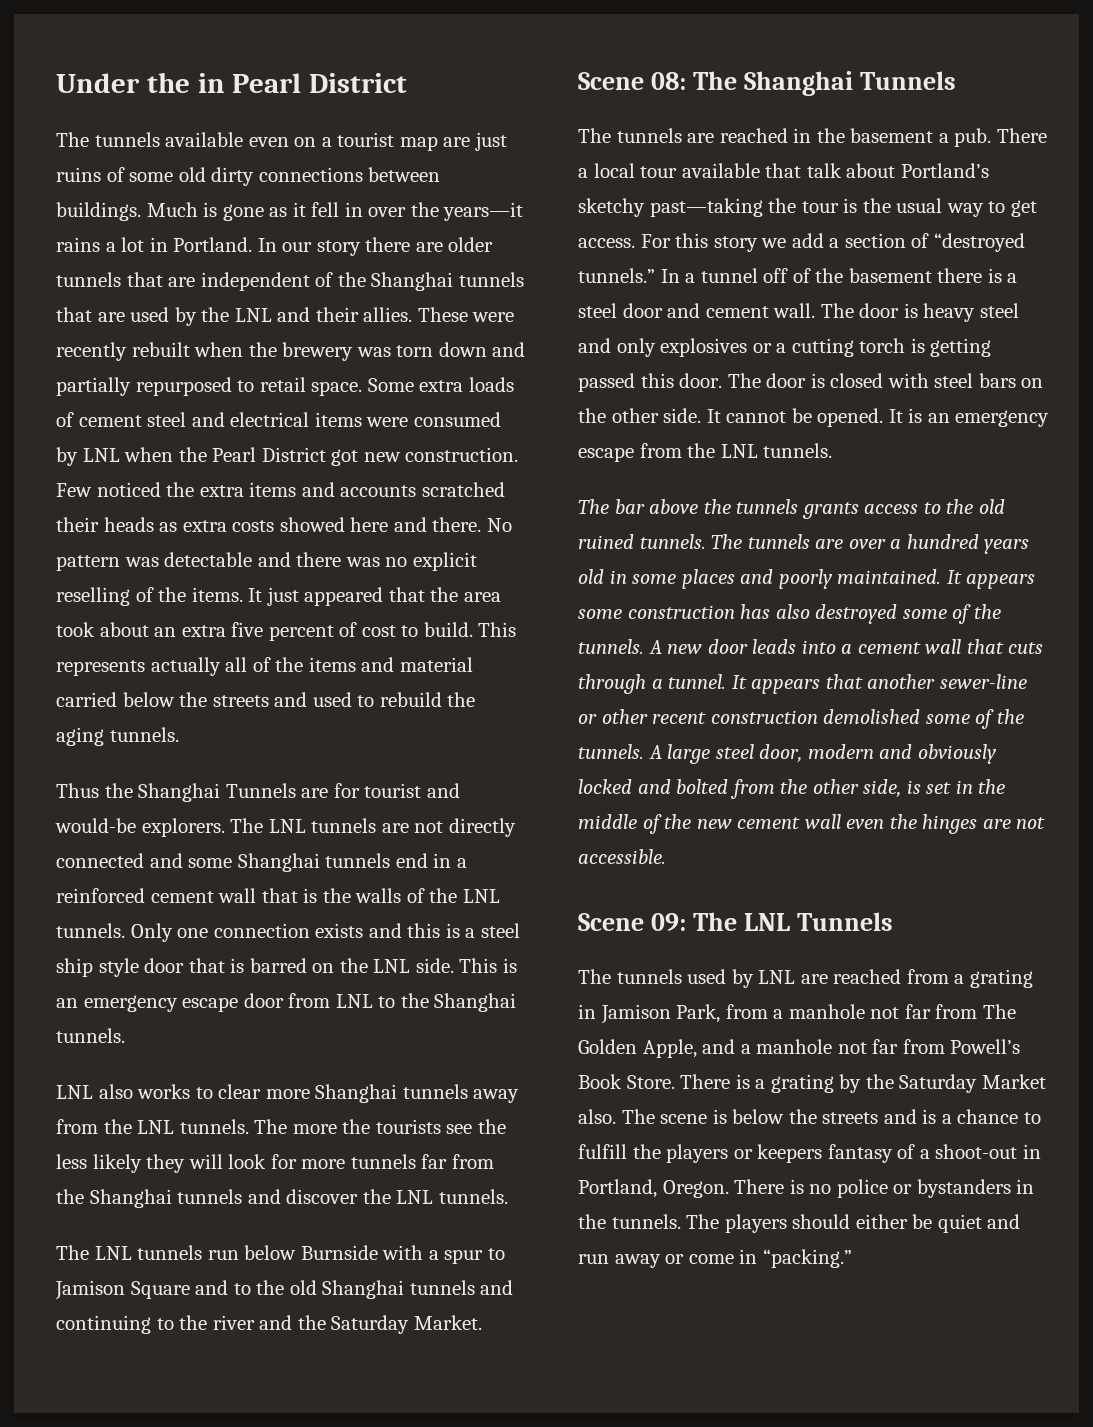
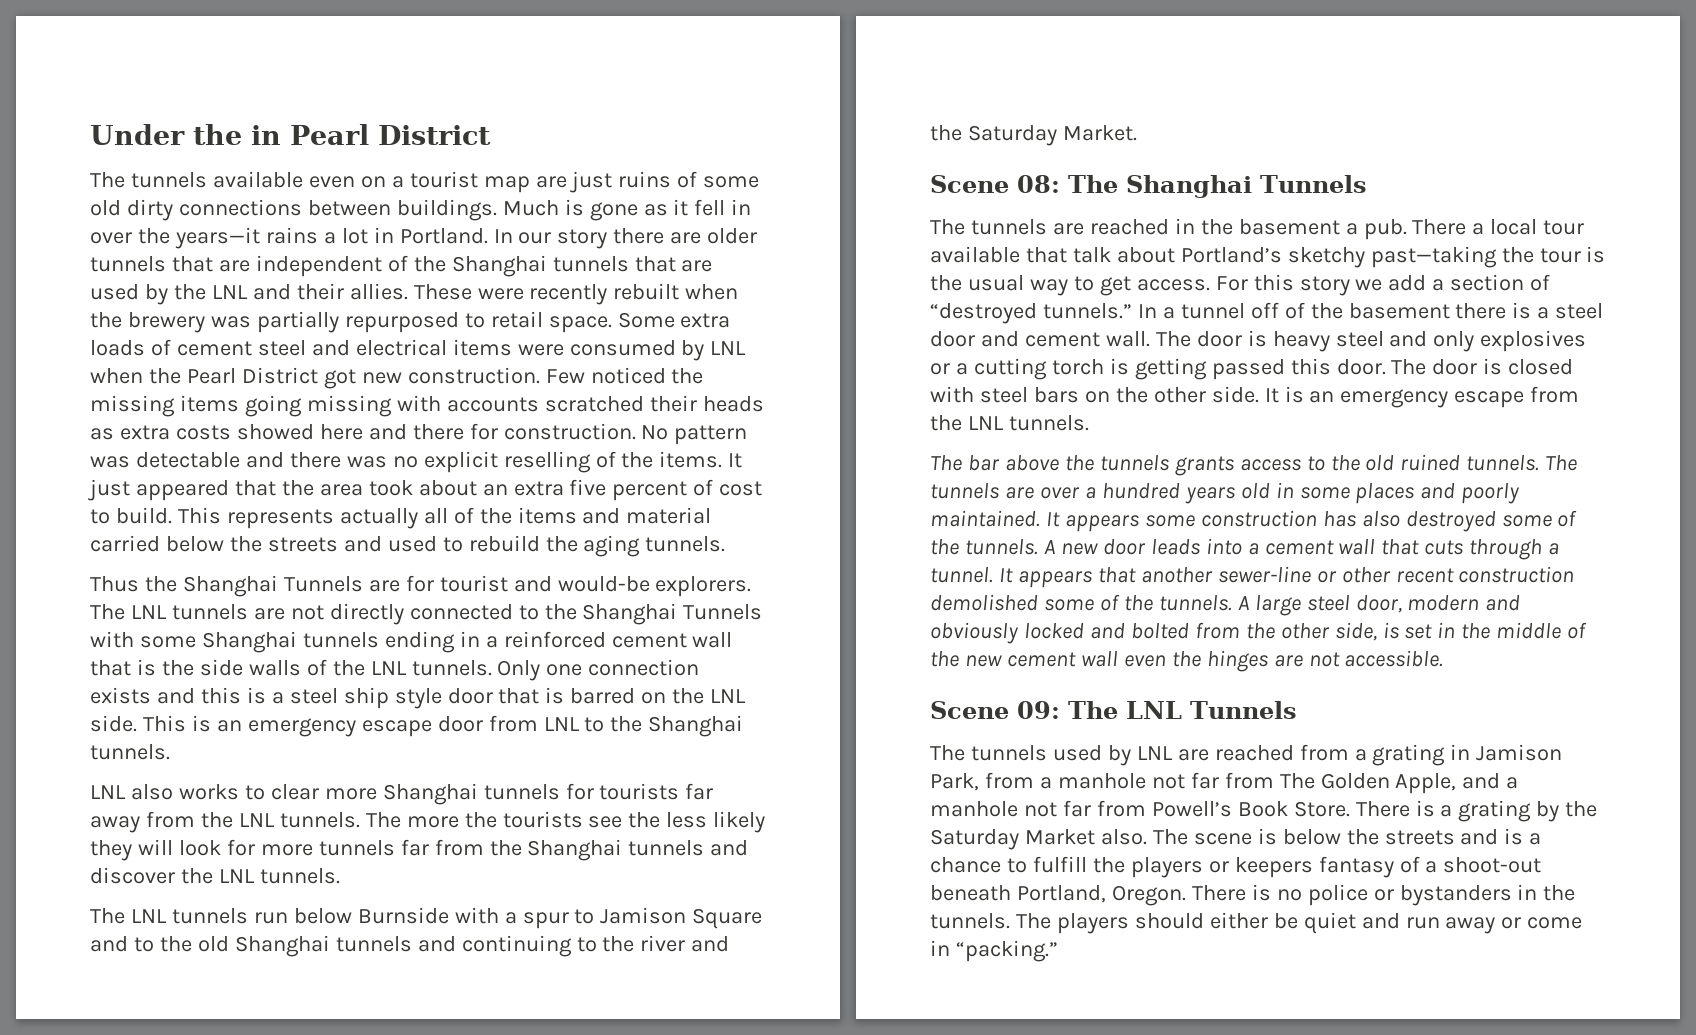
[396,342,526,357] torn down and -> (251, 322) none
[199,482,335,497] extra items and -> [90,395,441,417] missing items going missing with
[432,517,482,532] there. -> [412,423,636,440] there for construction.
[149,853,183,868] and -> [518,603,763,625] [90,631,134,648] to the Shanghai Tunnels with
[395,853,428,868] end -> [384,631,455,653] ending
(351, 895) none -> [199,659,243,676] side
(468, 1091) none -> [565,783,714,800] for tourists far
[726,408,903,427] cannot be opened. It -> (1279, 395) none
[1022,1144,1041,1159] in -> [930,885,1011,901] beneath

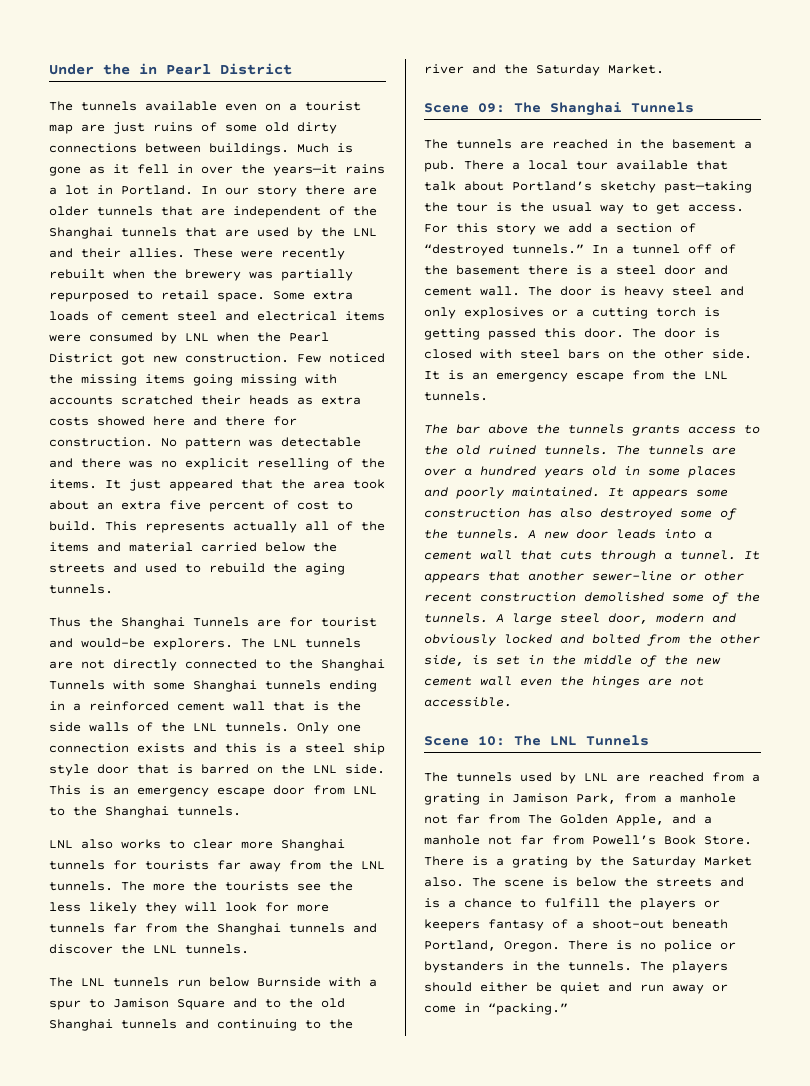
[1017,175,1060,193] 08: -> [478,103,505,113] 09:
[1017,701,1060,719] 09: -> [478,736,505,746] 10:

